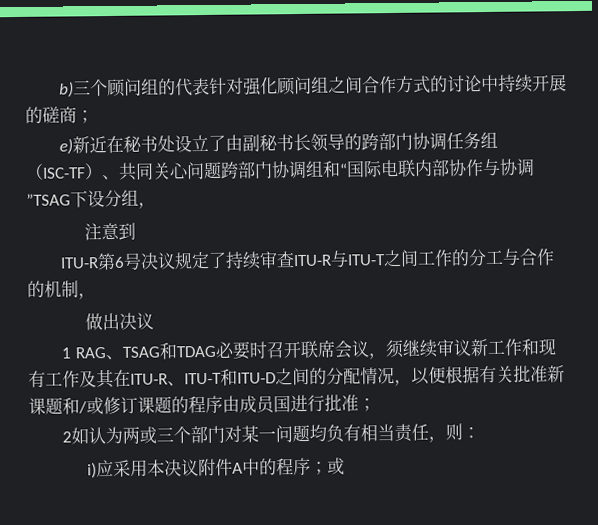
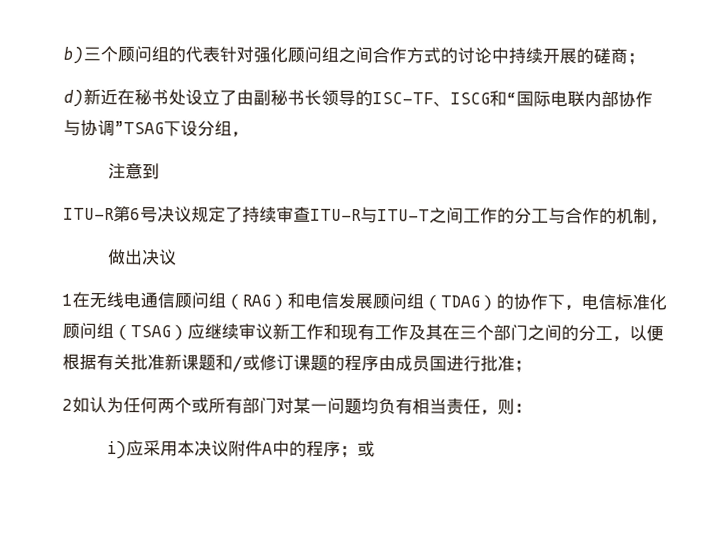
[59,138,74,155] e) -> [63,89,84,107] d)
[361,131,499,151] [25,160,324,181] 跨部门协调任务组（ISC-TF）、共同关心问题跨部门协调组 -> [372,92,490,107] ISC-TF、ISCG
[74,339,405,361] RAG、TSAG和TDAG必要时召开联席会议，须 -> [72,291,667,311] [62,322,205,341] 在无线电通信顾问组（RAG）和电信发展顾问组（TDAG）的协作下，电信标准化顾问组（TSAG）应
[130,368,276,387] ITU-R、ITU-T和ITU-D -> [459,324,528,341] 三个部门
[343,366,395,385] 配情况 -> [595,325,613,341] 工
[122,426,192,444] 两或三个 -> [123,397,243,414] 任何两个或所有

